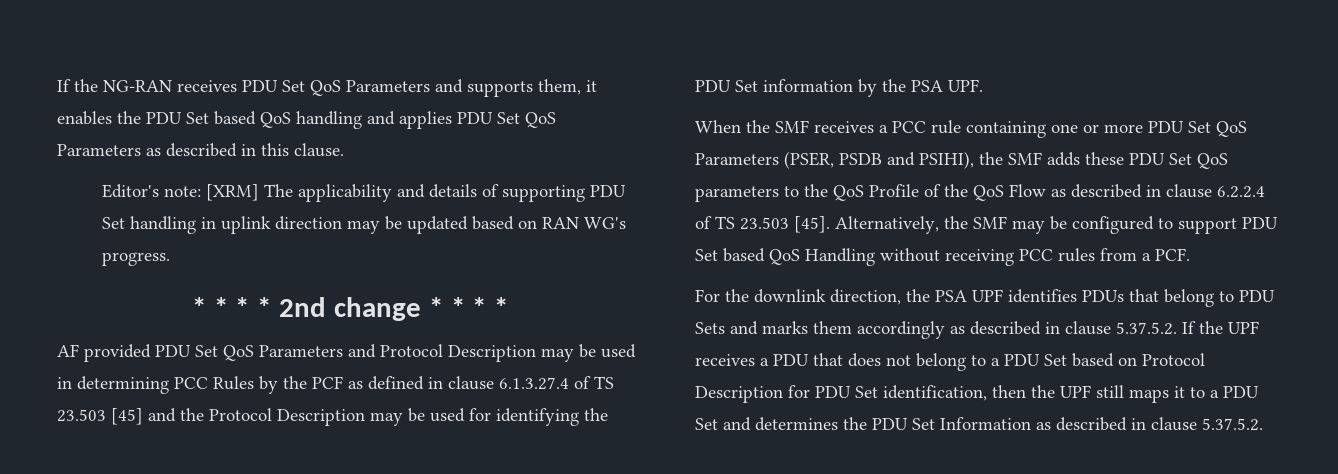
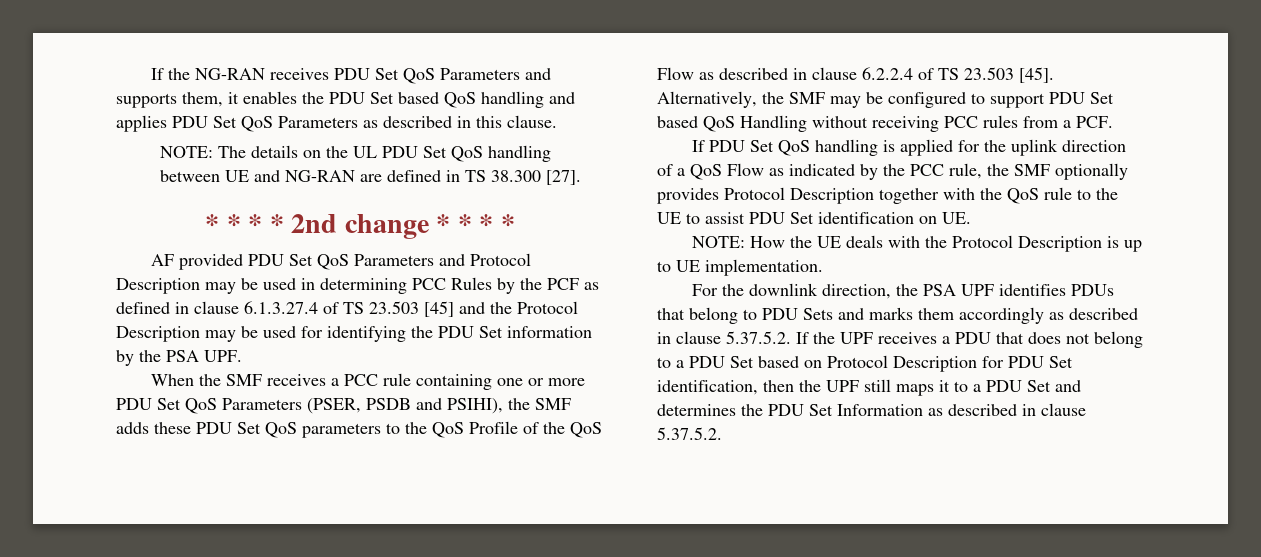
[102,184,627,202] [102,216,627,234] [102,252,171,266] Editor's note: [XRM] The applicability and details of supporting PDU Set handling in uplink direction may be updated based on RAN WG's progress. -> [159,145,551,162] [159,170,581,185] NOTE: The details on the UL PDU Set QoS handling between UE and NG-RAN are defined in TS 38.300 [27].
(1190, 254) none -> [692,139,1127,156] [657,163,1128,180] [657,187,1118,204] [657,212,971,224] [692,235,1143,252] [657,259,823,276] // If PDU Set QoS handling is applied for the uplink direction of a QoS Flow as indicated by the PCC rule, the SMF optionally provides Protocol Description together with the QoS rule to the UE to assist PDU Set identification on UE. // NOTE: How the UE deals with the Protocol Description is up to UE implementation.

